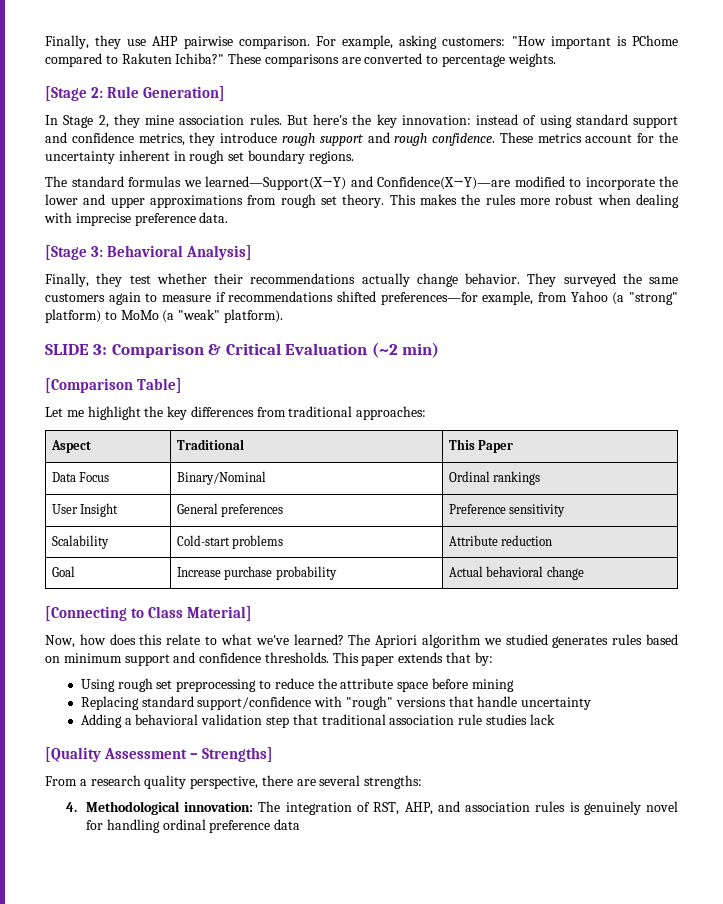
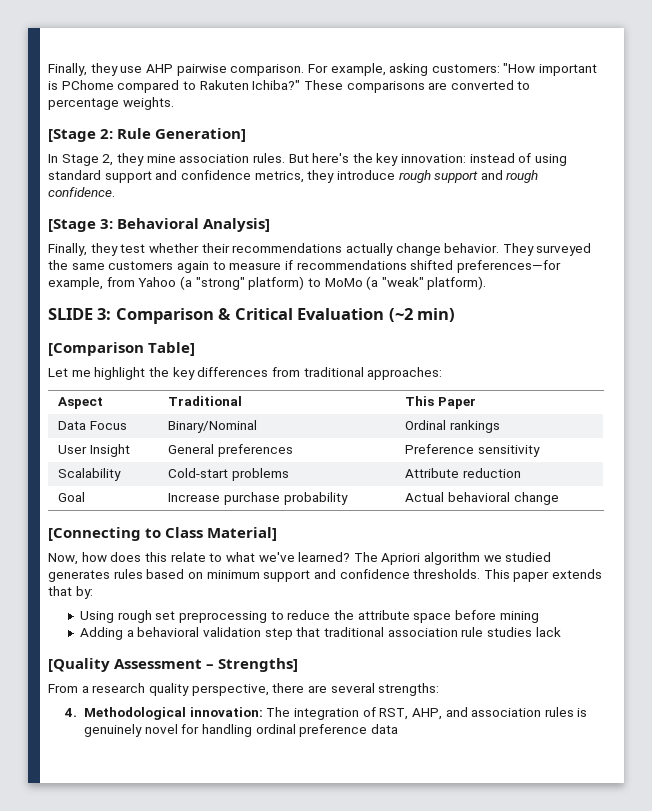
[499,132,679,143] [45,150,354,164] [45,176,678,190] [45,194,679,208] [44,212,229,226] These metrics account for the uncertainty inherent in rough set boundary regions. // The standard formulas we learned—Support(X→Y) and Confidence(X→Y)—are modified to incorporate the lower and upper approximations from rough set theory. This makes the rules more robust when dealing with imprecise preference data. -> (115, 192) none
[80,696,592,710] // Replacing standard support/confidence with "rough" versions that handle uncertainty -> (539, 617) none

